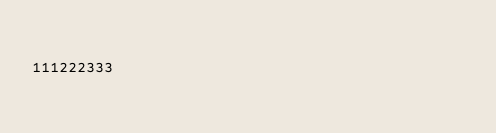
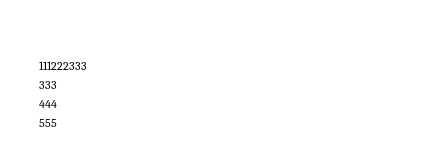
(113, 67) none -> [39,81,57,89] [39,100,57,108] [39,119,57,127] // 333 // 444 // 555

